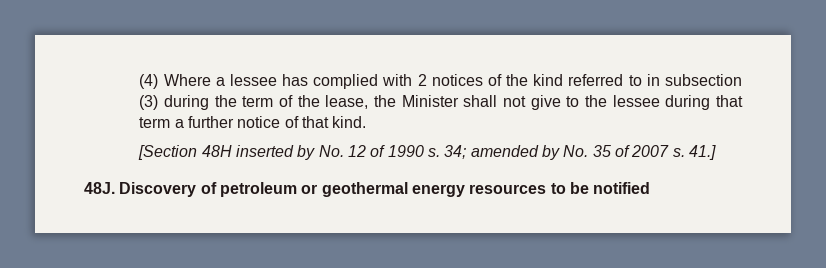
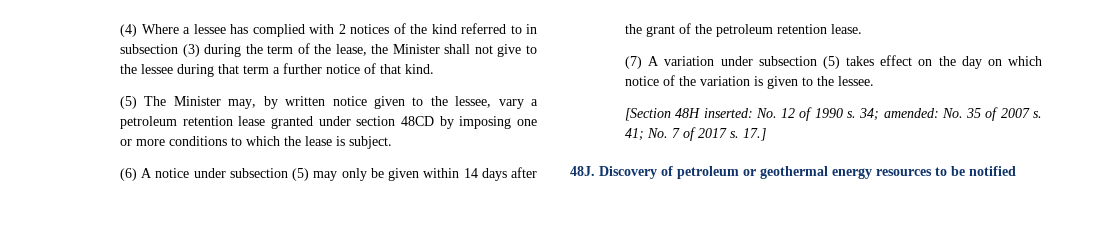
(367, 122) none -> [120,96,538,109] [120,116,537,129] [120,136,393,149] [120,167,538,181] [625,23,863,37] [625,55,1042,69] [625,75,875,89] // (5) The Minister may, by written notice given to the lessee, vary a petroleum retention lease granted under section 48CD by imposing one or more conditions to which the lease is subject. // (6) A notice under subsection (5) may only be given within 14 days after the grant of the petroleum retention lease. // (7) A variation under subsection (5) takes effect on the day on which notice of the variation is given to the lessee.
[236,145,316,160] inserted by -> [703,108,753,118] inserted:
[470,145,560,160] amended by -> [883,108,939,118] amended:
[688,145,716,160] 41.] -> [625,127,767,141] 41; No. 7 of 2017 s. 17.]

